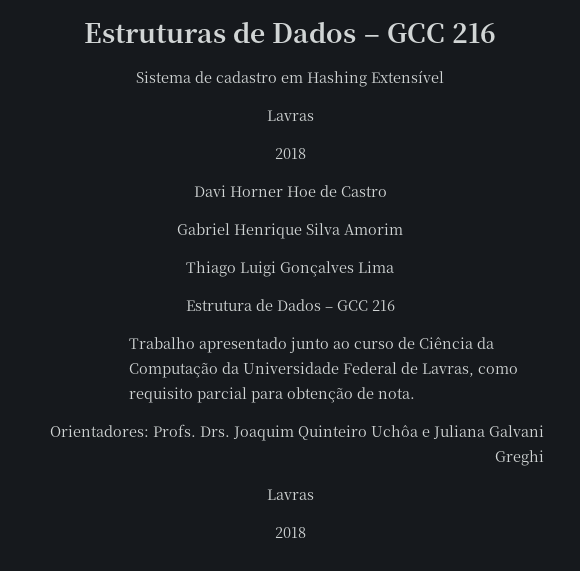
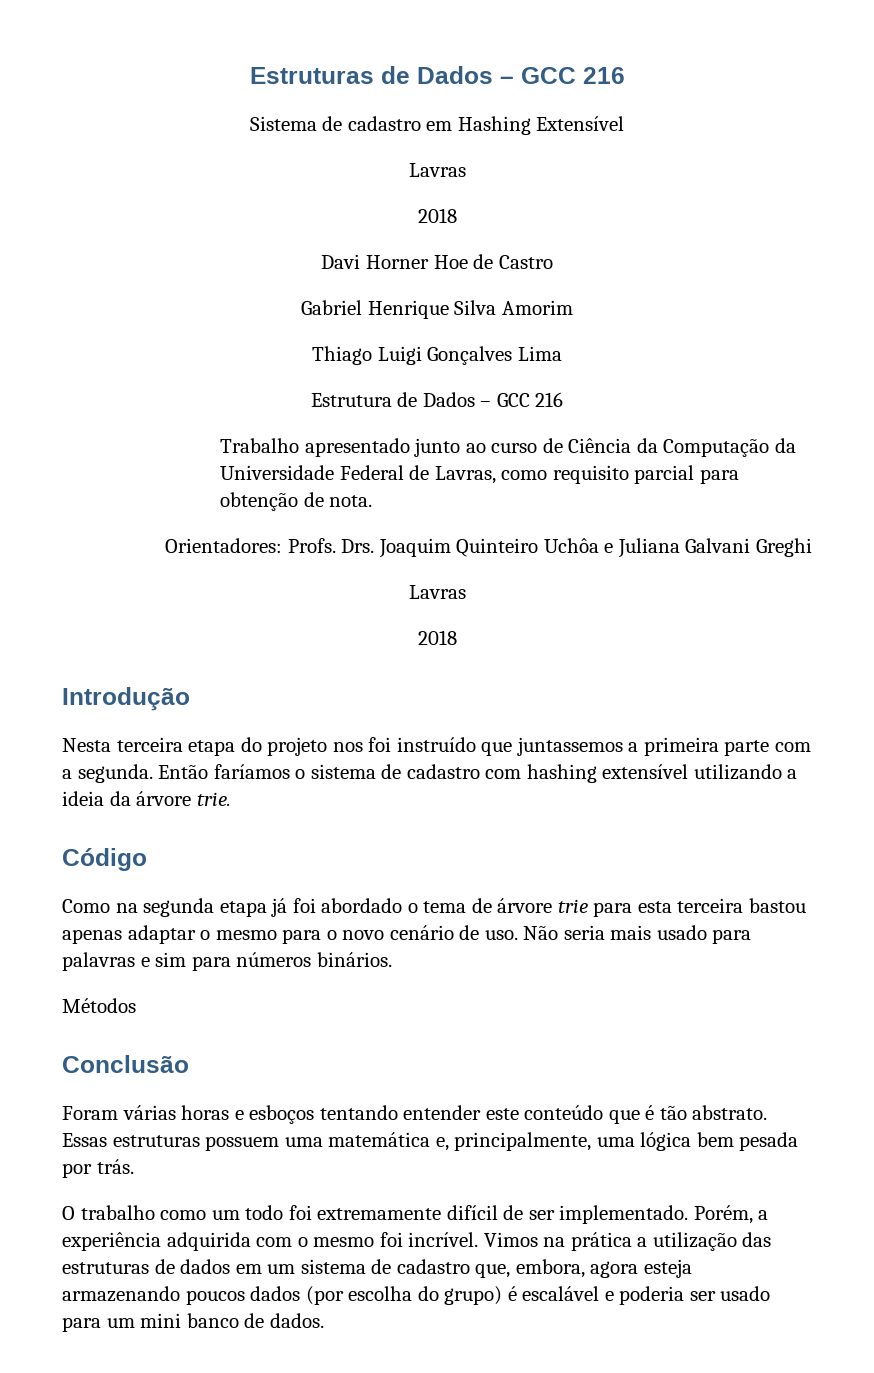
(306, 532) none -> [62,687,190,711] [62,737,811,756] [62,764,798,783] [62,791,231,806] [62,848,147,871] [62,898,807,917] [62,925,752,944] [62,952,392,971] [62,998,136,1013] [62,1055,189,1073] [62,1105,768,1124] [62,1132,799,1151] [62,1159,134,1178] [62,1205,769,1224] [62,1232,772,1251] [62,1259,692,1278] [62,1286,771,1305] [62,1313,324,1332] // Introdução // Nesta terceira etapa do projeto nos foi instruído que juntassemos a primeira parte com a segunda. Então faríamos o sistema de cadastro com hashing extensível utilizando a ideia da árvore trie. // Código // Como na segunda etapa já foi abordado o tema de árvore trie para esta terceira bastou apenas adaptar o mesmo para o novo cenário de uso. Não seria mais usado para palavras e sim para números binários. // Métodos // Conclusão // Foram várias horas e esboços tentando entender este conteúdo que é tão abstrato. Essas estruturas possuem uma matemática e, principalmente, uma lógica bem pesada por trás. // O trabalho como um todo foi extremamente difícil de ser implementado. Porém, a experiência adquirida com o mesmo foi incrível. Vimos na prática a utilização das estruturas de dados em um sistema de cadastro que, embora, agora esteja armazenando poucos dados (por escolha do grupo) é escalável e poderia ser usado para um mini banco de dados.

